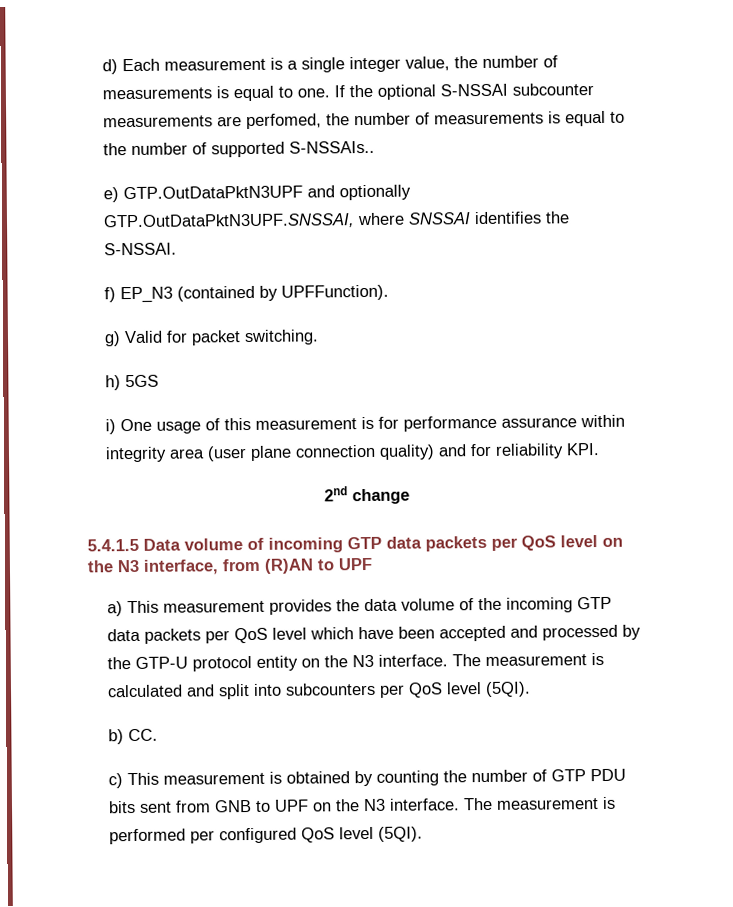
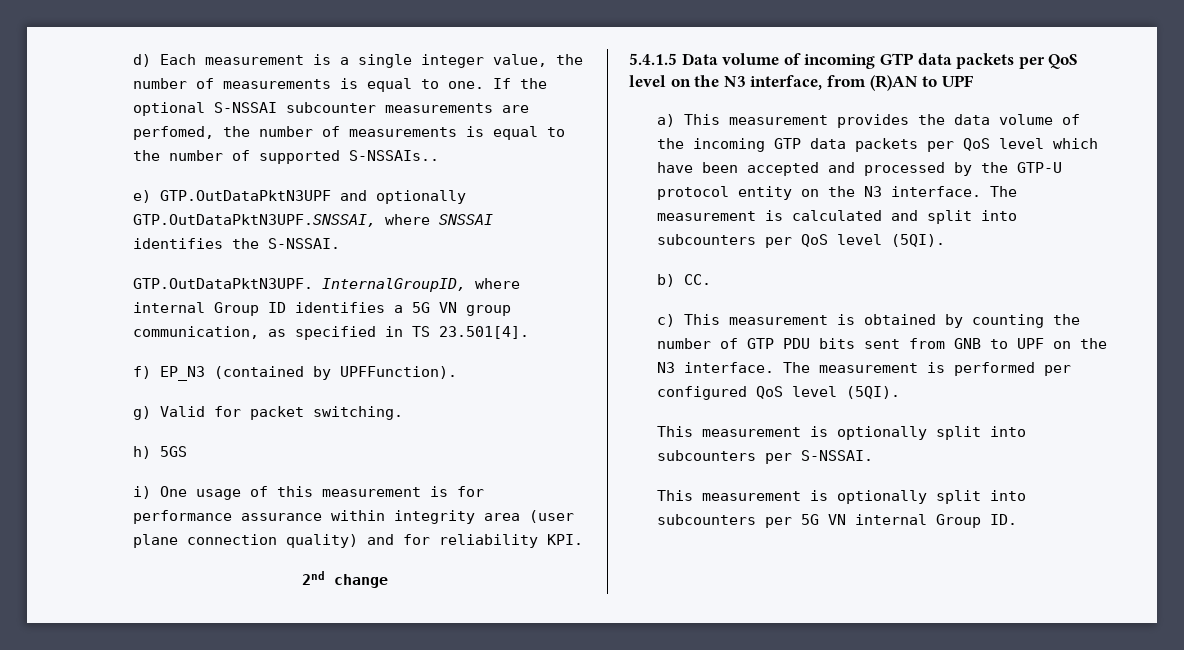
(177, 249) none -> [132,278,520,292] [132,302,511,316] [132,326,529,340] // GTP.OutDataPktN3UPF. InternalGroupID, where internal Group ID identifies a 5G VN group communication, as specified in TS 23.501[4].
(423, 834) none -> [656,426,1026,440] [656,450,873,464] [656,490,1026,504] [656,514,1017,528] // This measurement is optionally split into subcounters per S-NSSAI. // This measurement is optionally split into subcounters per 5G VN internal Group ID.

